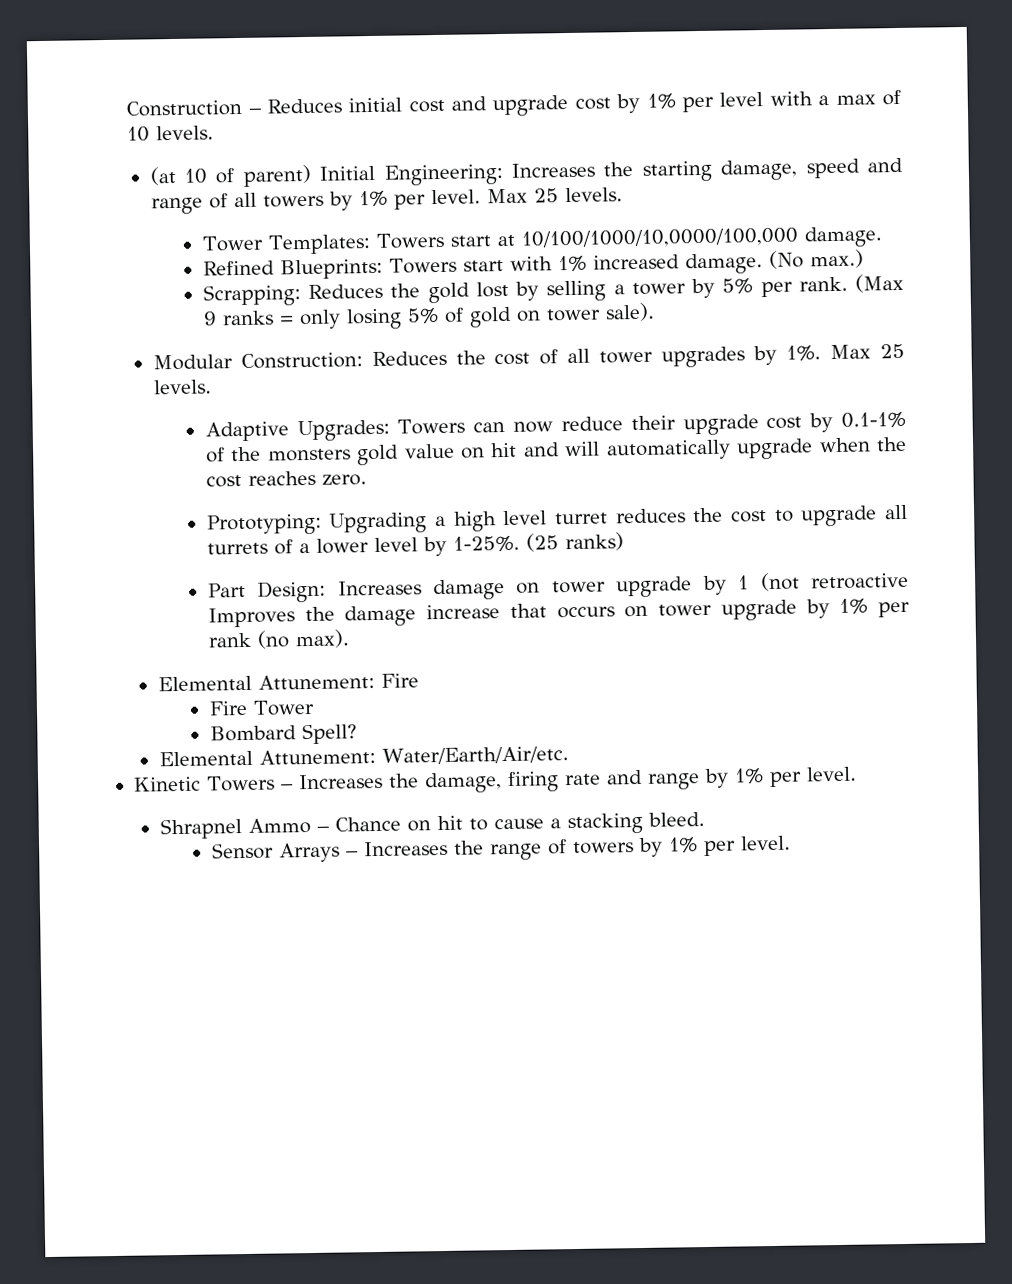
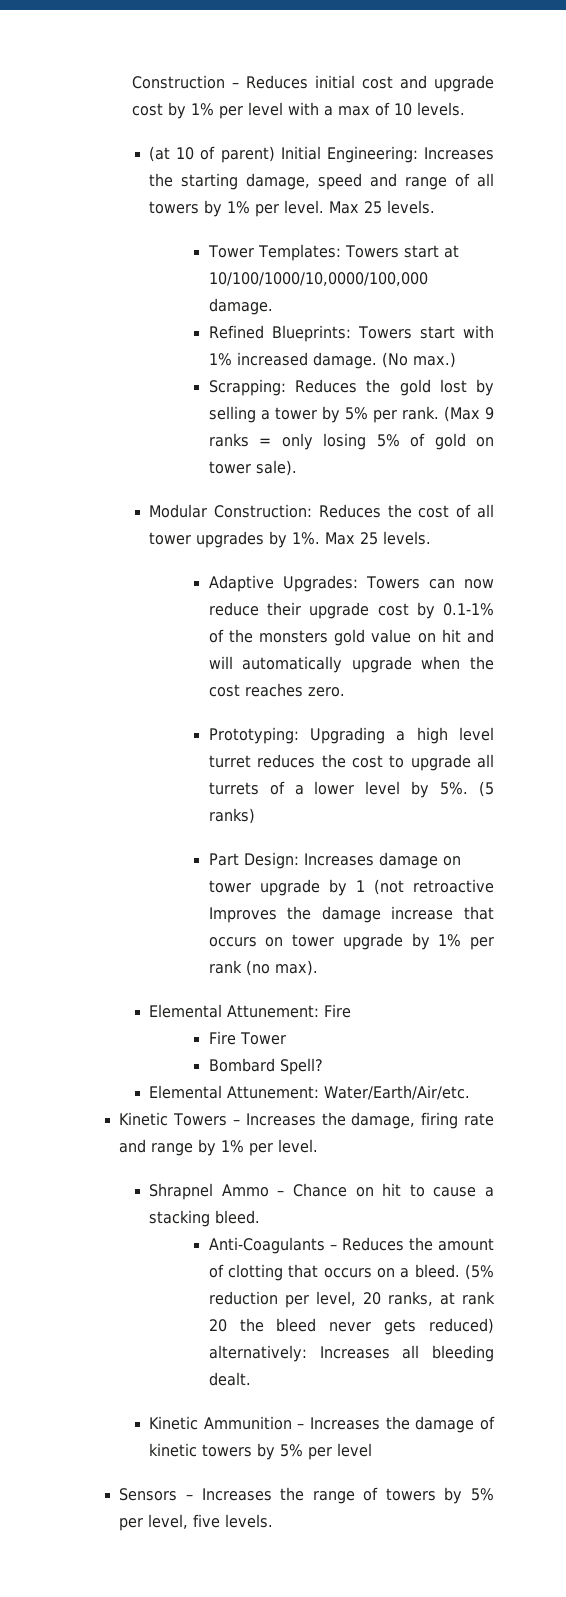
[452,533,559,552] 1-25%. (25 -> [440,781,494,797] 5%. (5
[211,842,340,863] Sensor Arrays -> [208,1237,495,1254] [208,1264,494,1281] [208,1291,496,1308] [208,1318,495,1335] [208,1345,494,1362] [208,1372,251,1386] [149,1416,495,1433] [149,1443,373,1460] [119,1488,178,1501] Anti-Coagulants – Reduces the amount of clotting that occurs on a bleed. (5% reduction per level, 20 ranks, at rank 20 the bleed never gets reduced) alternatively: Increases all bleeding dealt. // Kinetic Ammunition – Increases the damage of kinetic towers by 5% per level // Sensors
[667,835,791,857] 1% per level. -> [471,1488,495,1501] [119,1514,274,1531] 5% per level, five levels.

